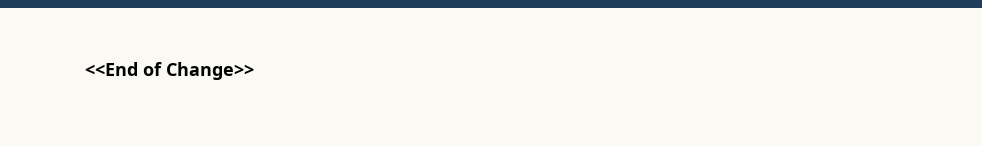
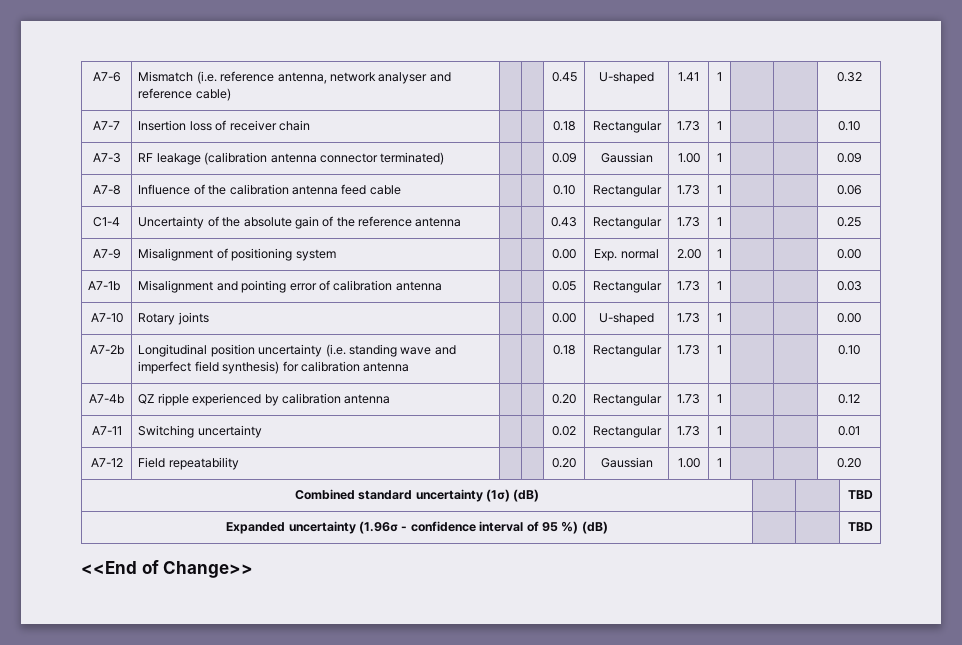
(85, 69) none -> [92,72,121,82] [138,71,451,84] [138,88,231,101] [551,72,577,82] [599,72,654,84] [678,72,699,82] [717,72,722,81] [836,72,862,82] [93,121,120,130] [138,120,310,131] [552,121,576,131] [592,121,662,133] [677,121,700,131] [717,121,722,130] [838,121,860,131] [92,153,121,163] [138,152,445,165] [551,153,577,163] [600,152,653,163] [677,153,700,163] [717,153,722,162] [836,153,862,163] [92,185,121,195] [138,184,401,195] [553,185,575,195] [592,185,662,197] [677,185,700,195] [717,185,722,194] [836,185,862,195] [93,217,120,227] [138,216,462,229] [551,217,577,227] [592,217,662,229] [677,217,700,227] [717,217,722,226] [837,217,861,227] [92,249,121,259] [138,248,336,261] [552,249,576,259] [594,249,659,261] [676,249,701,259] [717,249,722,258] [837,249,861,259] [88,281,121,291] [138,280,442,293] [552,281,576,291] [592,281,662,293] [677,281,700,291] [717,281,722,290] [836,281,862,291] [90,313,123,323] [138,312,209,325] [552,313,576,323] [599,313,654,325] [677,313,700,323] [717,313,722,322] [837,313,861,323] [89,345,124,355] [138,344,456,357] [138,361,410,374] [552,345,576,355] [592,345,662,357] [677,345,700,355] [717,345,722,354] [838,345,860,355] [89,394,124,404] [138,393,391,406] [552,394,576,404] [592,394,662,406] [677,394,700,404] [717,394,722,403] [838,394,860,404] [91,426,122,435] [138,425,262,438] [552,426,576,436] [592,426,662,438] [677,426,700,436] [717,426,722,435] [838,426,860,436] [90,458,123,467] [138,457,239,470] [552,458,576,468] [600,457,653,468] [677,458,700,468] [717,458,722,467] [837,458,861,468] [294,489,540,502] [847,490,873,499] [226,521,608,534] [847,522,873,531] A7-6 | Mismatch (i.e. reference antenna, network analyser and reference cable) | | | 0.45 | U-shaped | 1.41 | 1 | | | 0.32 // A7-7 | Insertion loss of receiver chain | | | 0.18 | Rectangular | 1.73 | 1 | | | 0.10 // A7-3 | RF leakage (calibration antenna connector terminated) | | | 0.09 | Gaussian | 1.00 | 1 | | | 0.09 // A7-8 | Influence of the calibration antenna feed cable | | | 0.10 | Rectangular | 1.73 | 1 | | | 0.06 // C1-4 | Uncertainty of the absolute gain of the reference antenna | | | 0.43 | Rectangular | 1.73 | 1 | | | 0.25 // A7-9 | Misalignment of positioning system | | | 0.00 | Exp. normal | 2.00 | 1 | | | 0.00 // A7-1b | Misalignment and pointing error of calibration antenna | | | 0.05 | Rectangular | 1.73 | 1 | | | 0.03 // A7-10 | Rotary joints | | | 0.00 | U-shaped | 1.73 | 1 | | | 0.00 // A7-2b | Longitudinal position uncertainty (i.e. standing wave and imperfect field synthesis) for calibration antenna | | | 0.18 | Rectangular | 1.73 | 1 | | | 0.10 // A7-4b | QZ ripple experienced by calibration antenna | | | 0.20 | Rectangular | 1.73 | 1 | | | 0.12 // A7-11 | Switching uncertainty | | | 0.02 | Rectangular | 1.73 | 1 | | | 0.01 // A7-12 | Field repeatability | | | 0.20 | Gaussian | 1.00 | 1 | | | 0.20 // Combined standard uncertainty (1σ) (dB) | | | TBD // Expanded uncertainty (1.96σ - confidence interval of 95 %) (dB) | | | TBD //

